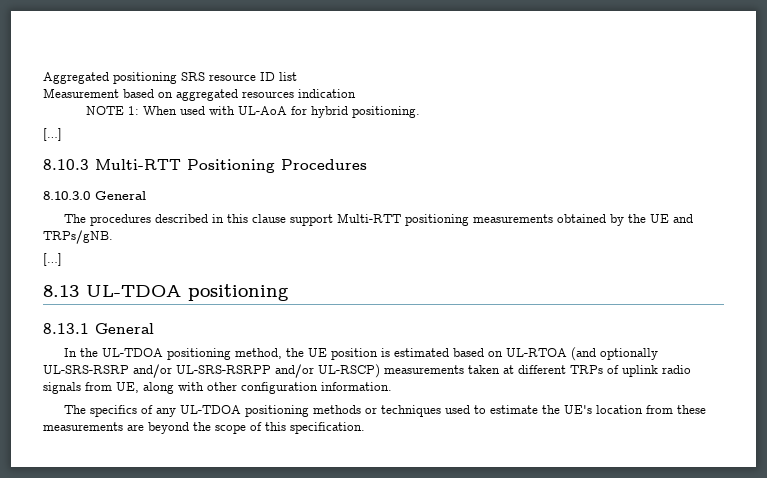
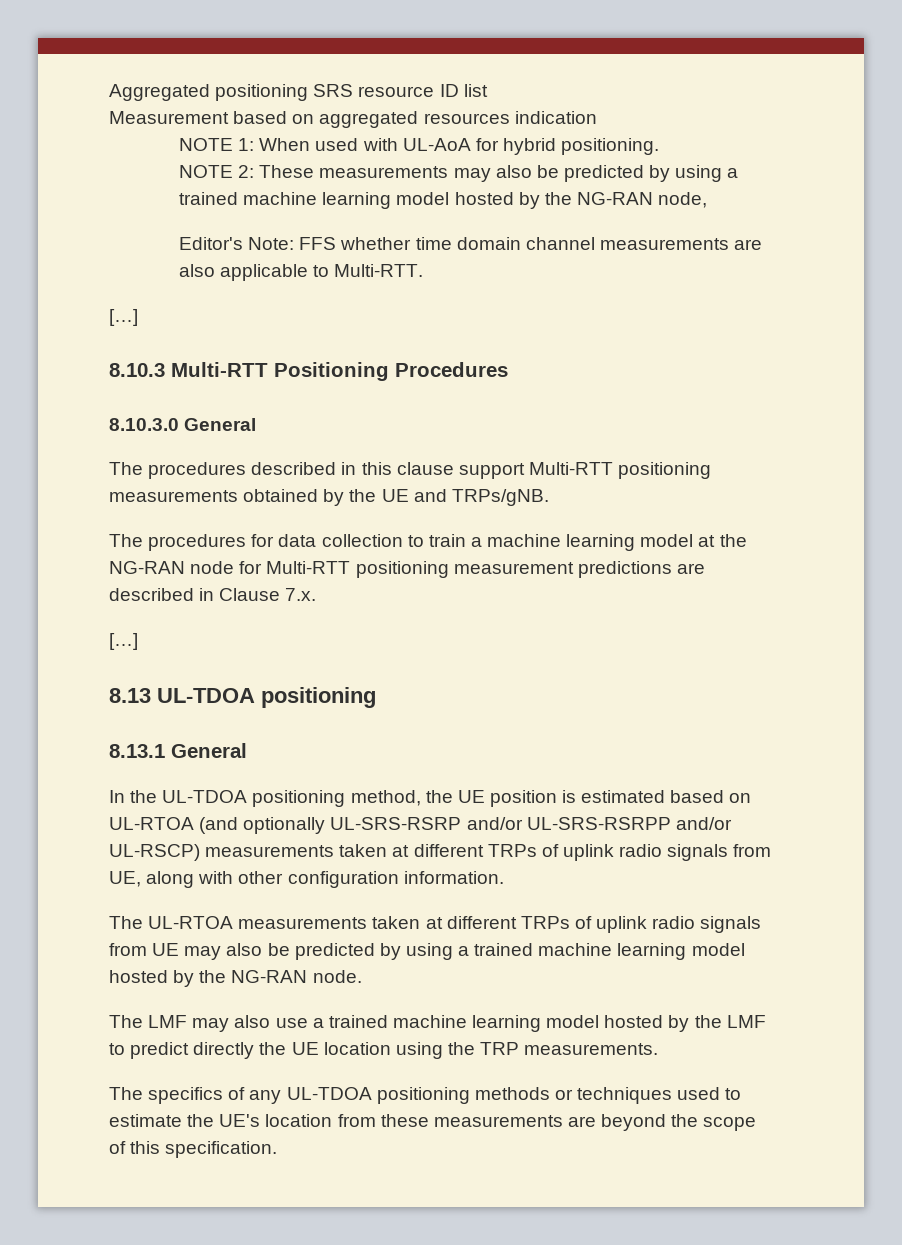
(421, 112) none -> [179,165,739,182] [179,192,708,209] [179,237,763,250] [179,264,424,281] // NOTE 2: These measurements may also be predicted by using a trained machine learning model hosted by the NG-RAN node, // Editor's Note: FFS whether time domain channel measurements are also applicable to Multi-RTT.
(113, 237) none -> [109,534,747,551] [109,561,705,578] [109,588,317,601] // The procedures for data collection to train a machine learning model at the NG-RAN node for Multi-RTT positioning measurement predictions are described in Clause 7.x.
(392, 386) none -> [109,916,762,933] [109,943,745,960] [109,970,362,987] [109,1015,766,1032] [109,1042,659,1059] // The UL-RTOA measurements taken at different TRPs of uplink radio signals from UE may also be predicted by using a trained machine learning model hosted by the NG-RAN node. // The LMF may also use a trained machine learning model hosted by the LMF to predict directly the UE location using the TRP measurements.

